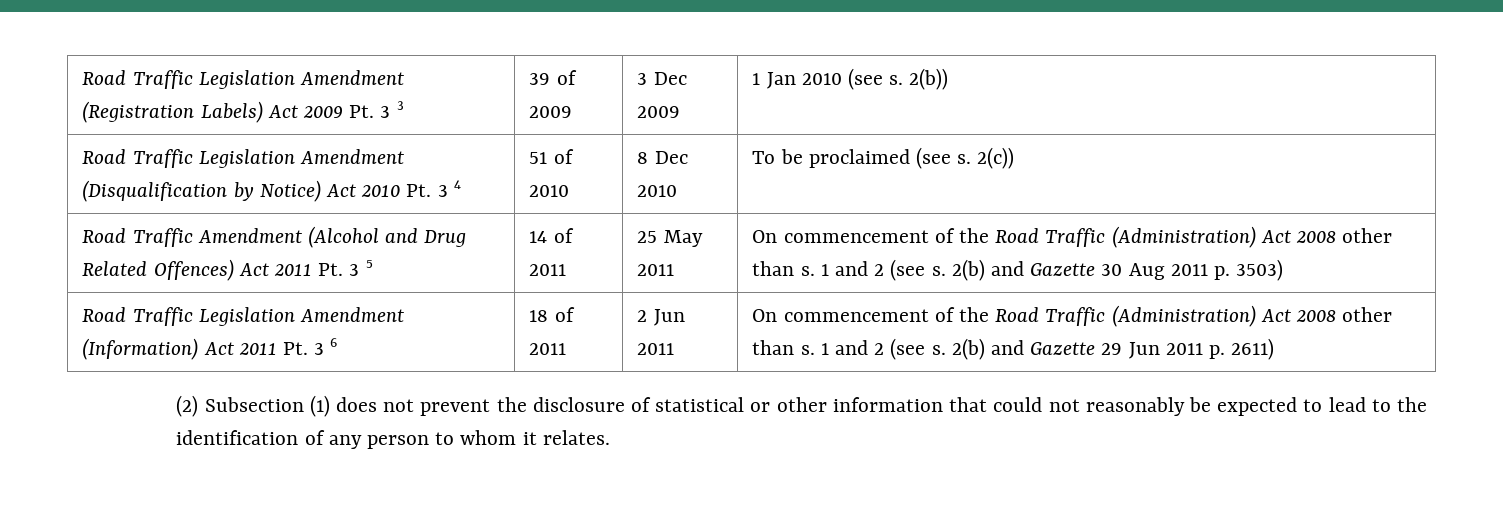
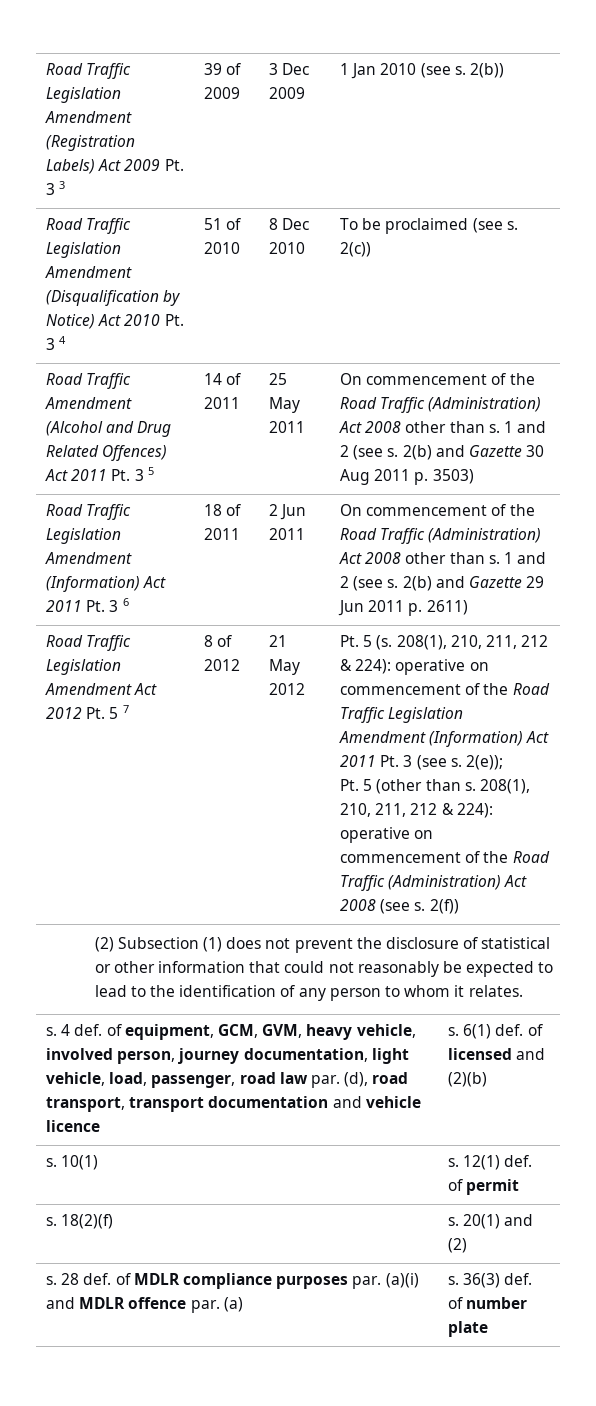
(1275, 349) none -> [46,635,132,651] [46,659,122,675] [45,683,158,695] [46,705,129,719] [204,635,233,647] [204,659,241,671] [269,635,288,647] [269,659,301,675] [269,683,306,695] [340,635,549,650] [340,659,489,675] [340,683,550,695] [340,707,464,723] [339,731,550,747] [340,755,503,770] [340,779,530,794] [340,803,493,818] [340,827,434,843] [340,851,550,863] [340,875,528,891] [340,899,459,914] // Road Traffic Legislation Amendment Act 2012 Pt. 5 7 | 8 of 2012 | 21 May 2012 | Pt. 5 (s. 208(1), 210, 211, 212 & 224): operative on commencement of the Road Traffic Legislation Amendment (Information) Act 2011 Pt. 3 (see s. 2(e)); // Pt. 5 (other than s. 208(1), 210, 211, 212 & 224): operative on commencement of the Road Traffic (Administration) Act 2008 (see s. 2(f))
(610, 437) none -> [46,1024,416,1040] [46,1048,409,1064] [46,1072,409,1088] [46,1096,421,1112] [46,1120,101,1132] [448,1024,543,1039] [448,1048,546,1060] [448,1072,488,1087] [46,1155,99,1170] [448,1155,533,1170] [448,1179,520,1195] [46,1214,114,1229] [448,1214,534,1229] [448,1238,468,1253] [46,1273,419,1289] [46,1297,243,1313] [448,1273,533,1288] [448,1297,528,1309] [448,1321,489,1337] // s. 4 def. of equipment, GCM, GVM, heavy vehicle, involved person, journey documentation, light vehicle, load, passenger, road law par. (d), road transport, transport documentation and vehicle licence | s. 6(1) def. of licensed and (2)(b) // s. 10(1) | s. 12(1) def. of permit // s. 18(2)(f) | s. 20(1) and (2) // s. 28 def. of MDLR compliance purposes par. (a)(i) and MDLR offence par. (a) | s. 36(3) def. of number plate

